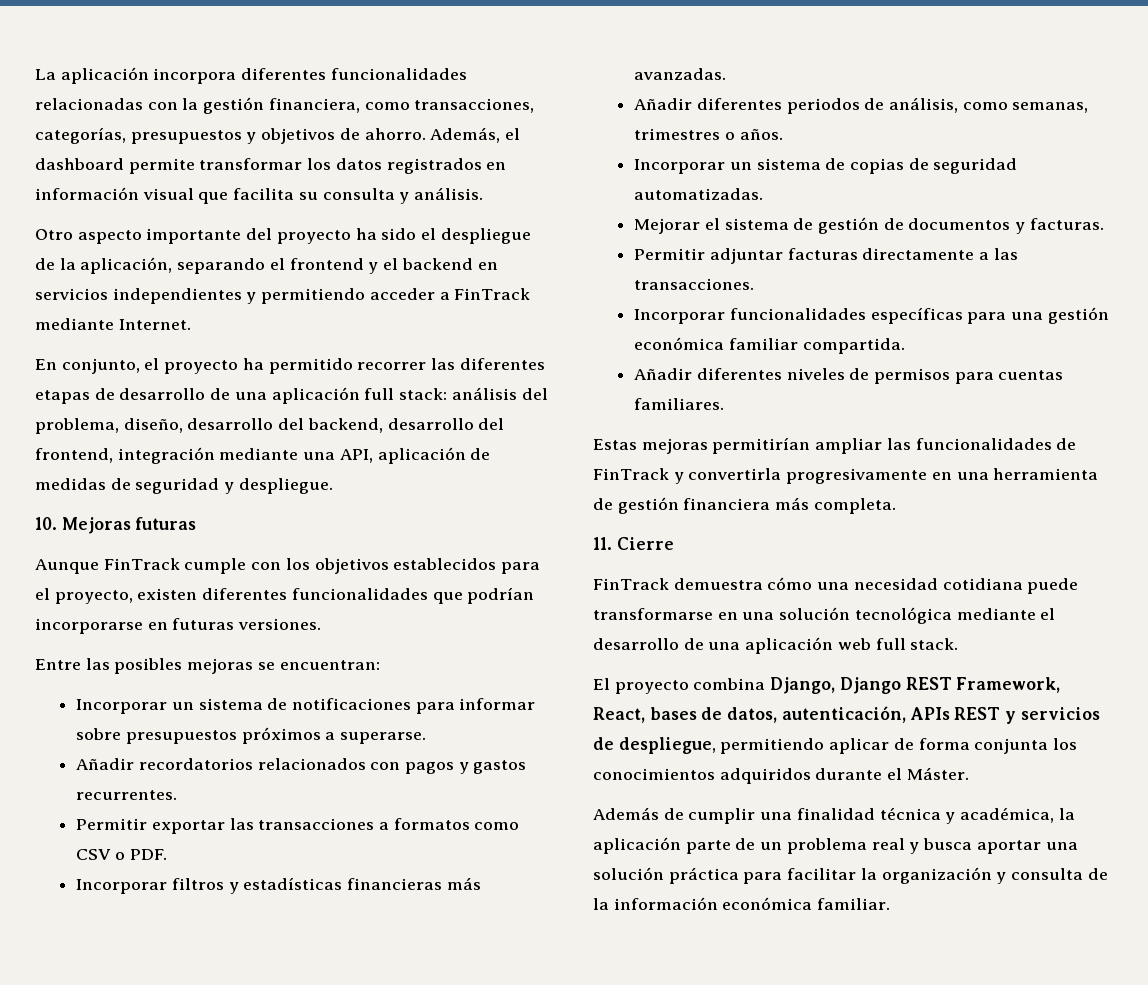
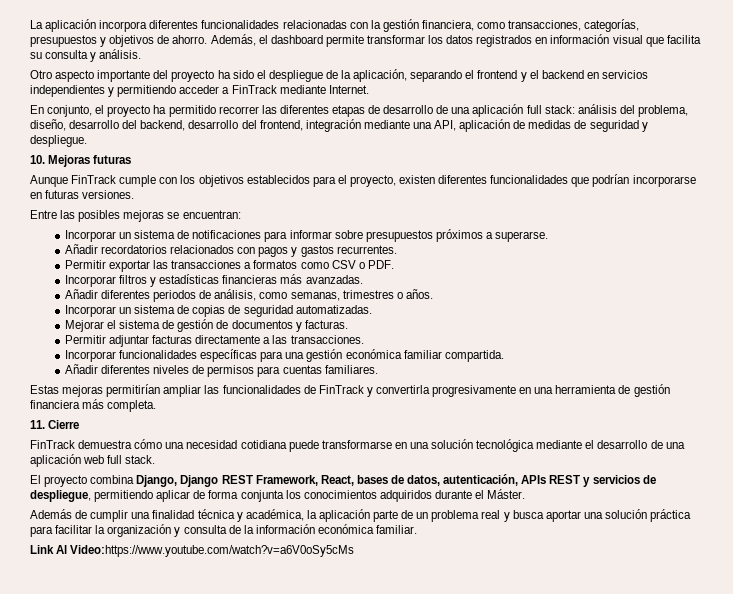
(891, 904) none -> [30,545,355,557] // Link Al Video:https://www.youtube.com/watch?v=a6V0oSy5cMs

